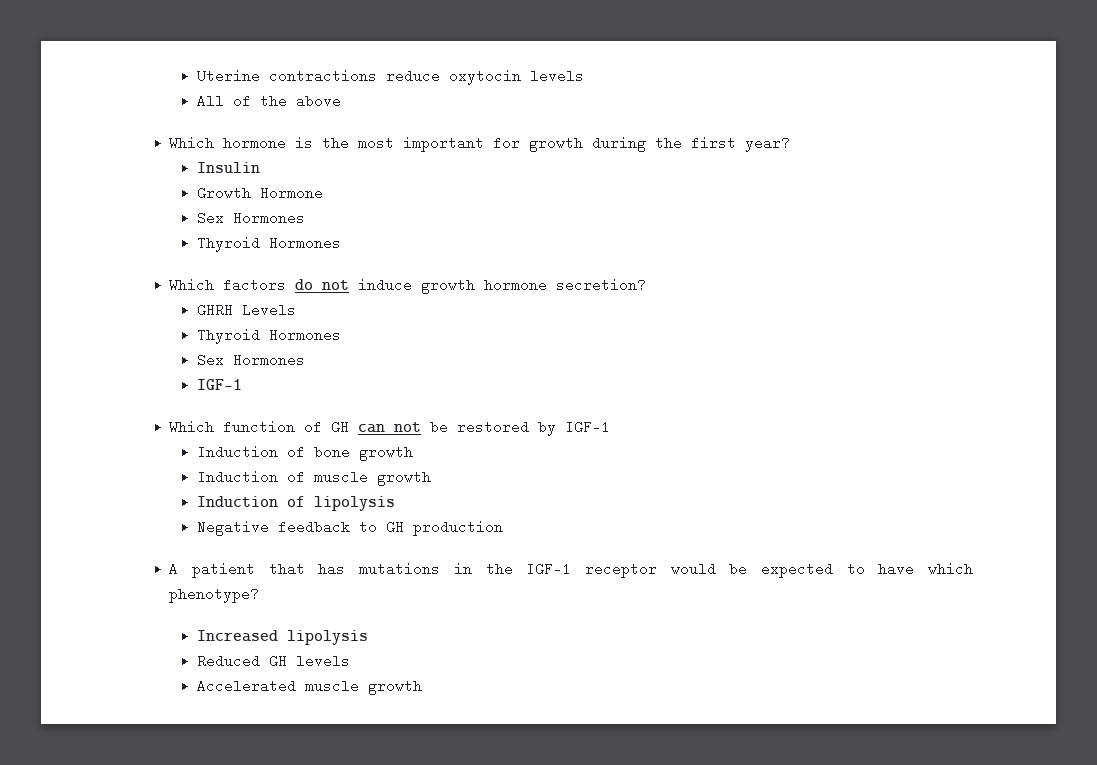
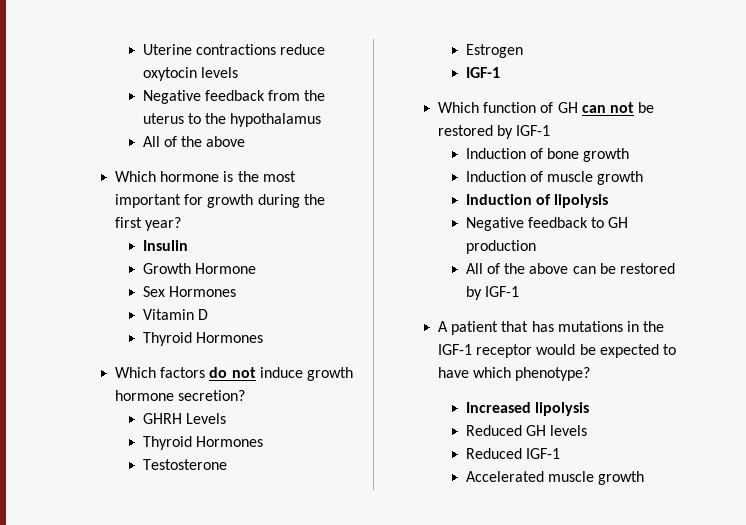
(584, 76) none -> [142,90,326,104] [142,113,322,127] // Negative feedback from the uterus to the hypothalamus
(305, 218) none -> [142,309,209,320] // Vitamin D
[196,353,305,367] Sex Hormones -> [142,459,227,470] [465,44,523,58] Testosterone // Estrogen
(503, 528) none -> [465,263,675,274] [465,286,520,300] // All of the above can be restored by IGF-1
(350, 661) none -> [465,448,561,459] // Reduced IGF-1

